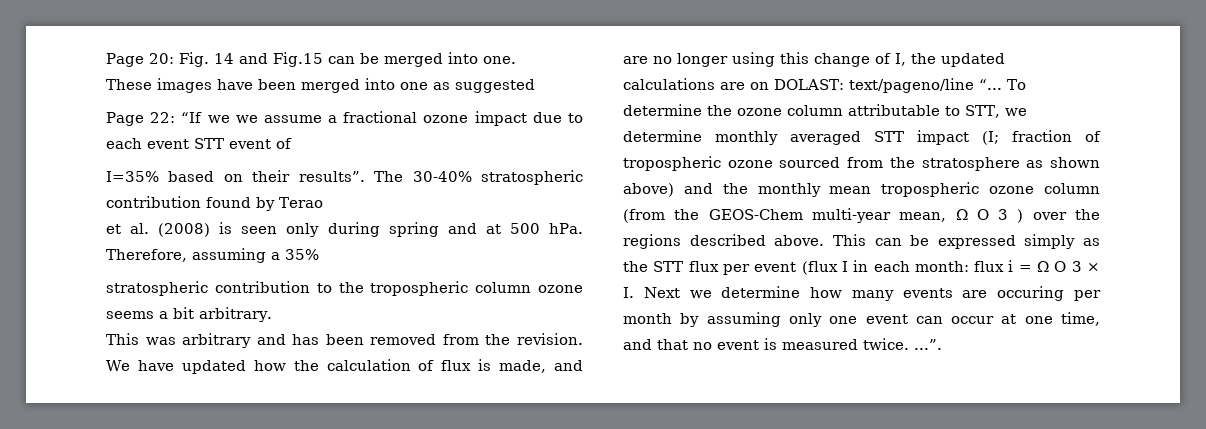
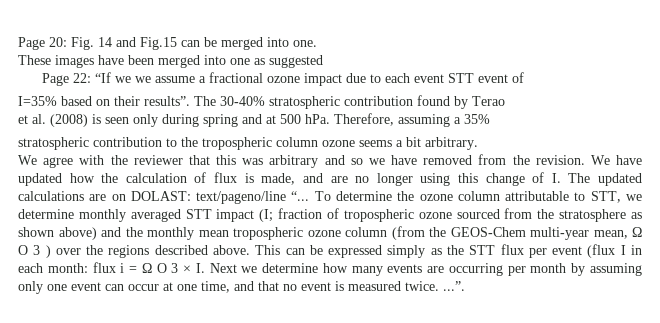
[106,333,364,348] This was arbitrary and has been -> [18,155,418,168] We agree with the reviewer that this was arbitrary and so we have
[895,53,936,66] I, the -> [551,173,591,183] I. The
[997,286,1065,301] occuring -> [448,263,503,276] occurring

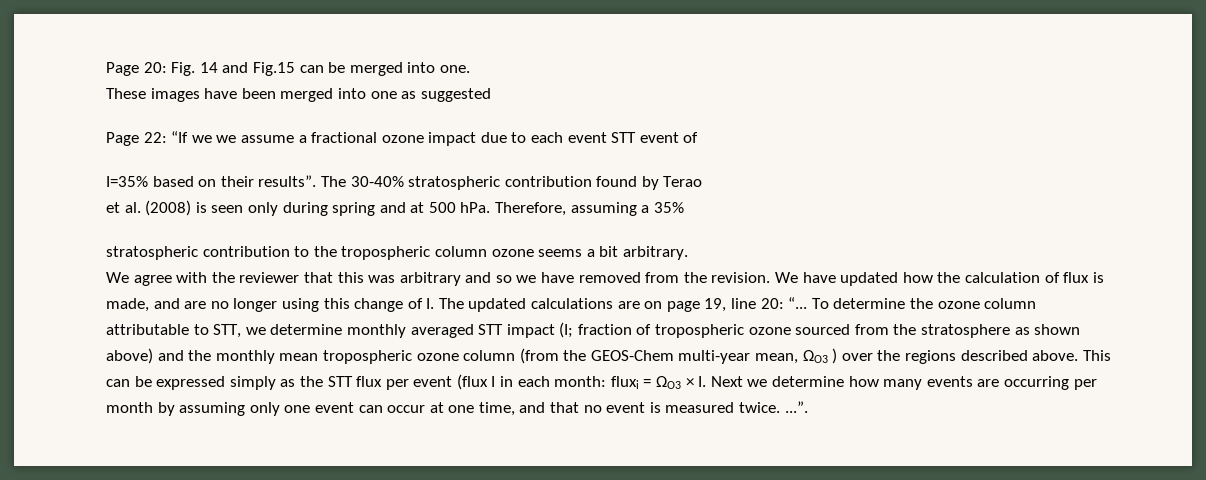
[130,191,287,204] DOLAST: text/pageno/line -> [666,298,784,312] page 19, line 20:
[632,227,642,237] [18,245,41,255] Ω O 3 -> [802,350,828,363] ΩO3
[92,262,179,273] flux i = Ω O 3 -> [610,376,682,389] fluxi = ΩO3

